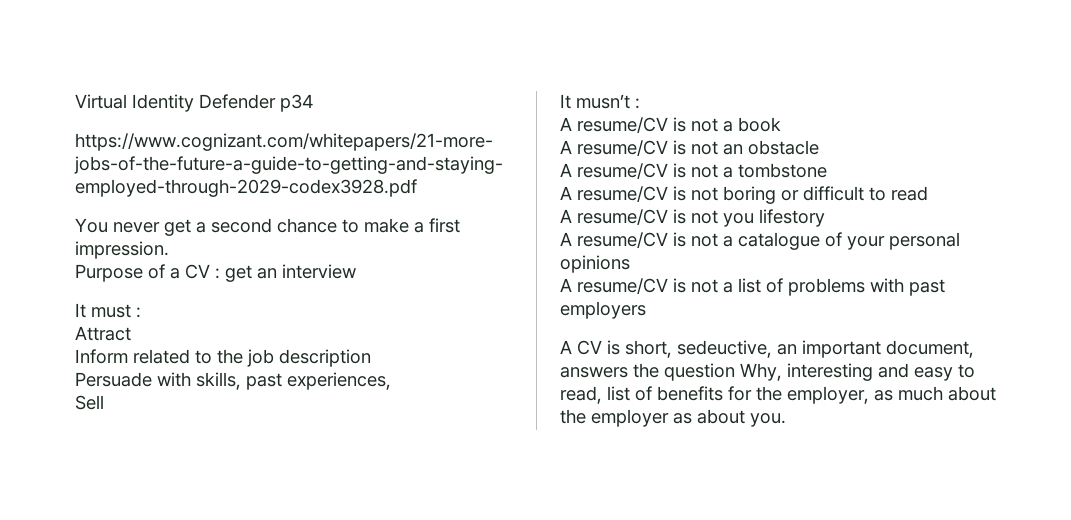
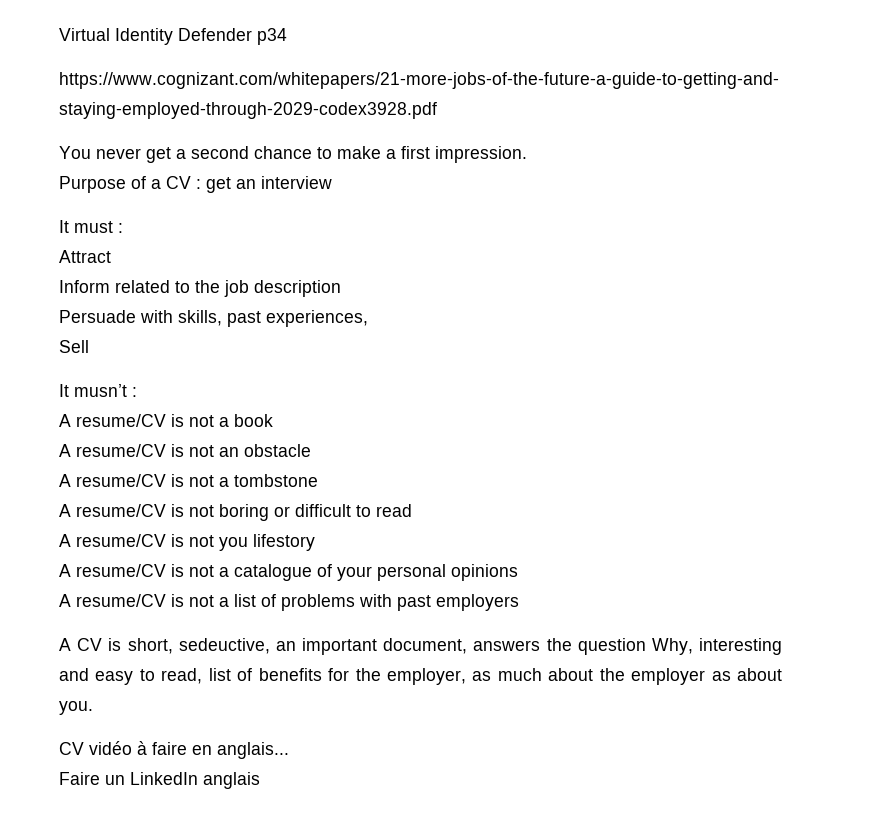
(786, 420) none -> [59,741,289,759] [59,772,260,789] // CV vidéo à faire en anglais... // Faire un LinkedIn anglais

